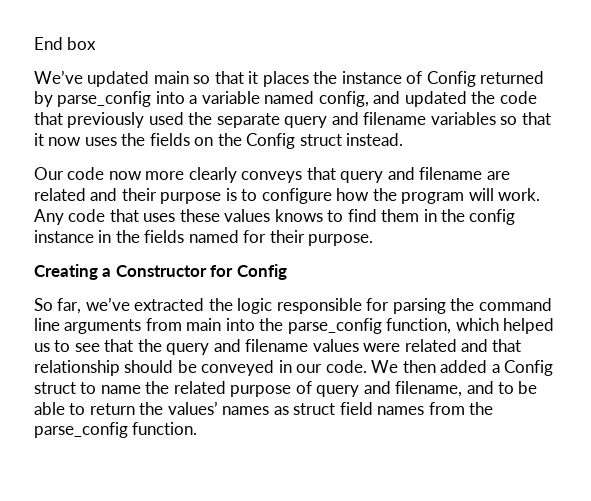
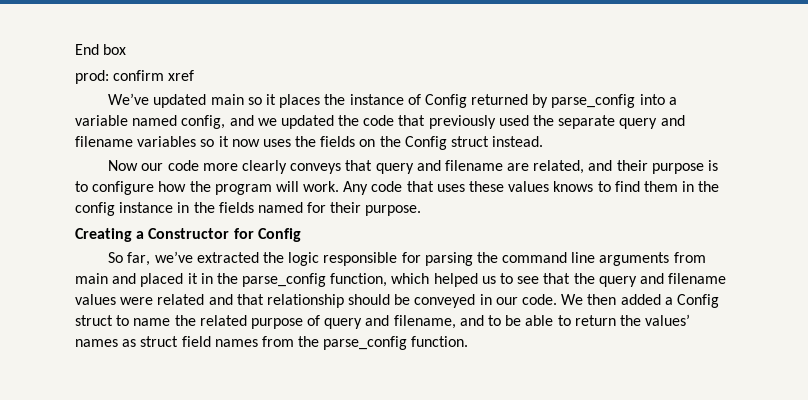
(97, 43) none -> [75,70,195,84] // prod: confirm xref
[214,71,244,84] that -> (262, 101) none
(401, 97) none -> [257,118,277,126] we
[521,112,551,125] that -> (215, 143) none
[34,167,142,180] Our code now -> [108,160,199,171] Now our code
[34,188,86,201] related -> [533,160,585,174] related,
[225,318,255,331] into -> [112,273,213,287] and placed it in

